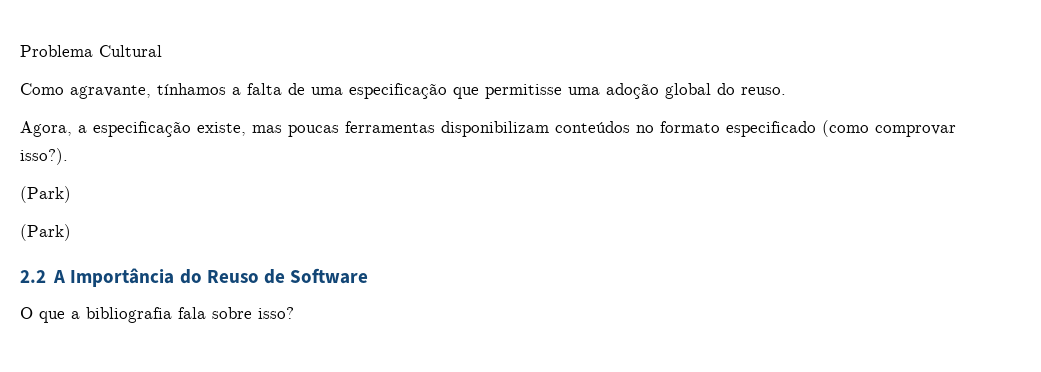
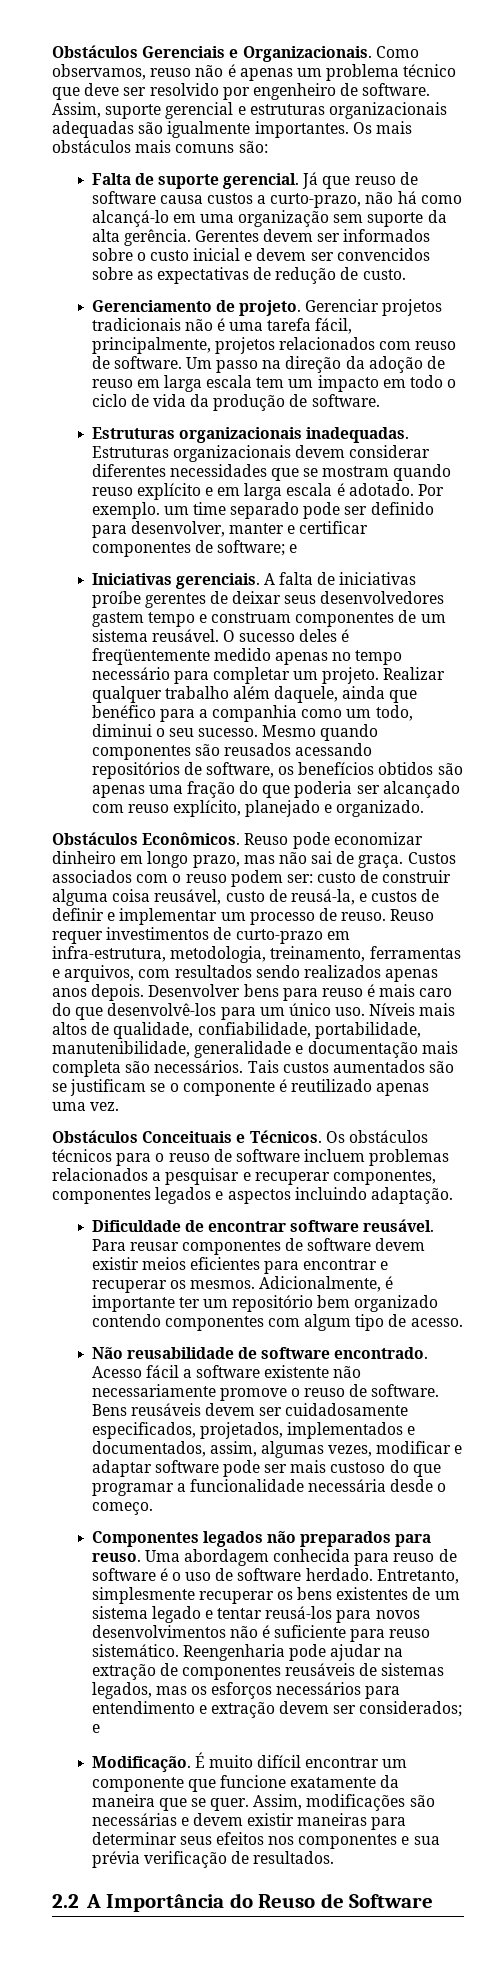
[20,45,162,57] [20,83,786,99] [20,120,956,137] [20,148,68,165] [20,186,71,203] [20,224,71,241] Problema Cultural // Como agravante, tínhamos a falta de uma especificação que permitisse uma adoção global do reuso. // Agora, a especificação existe, mas poucas ferramentas disponibilizam conteúdos no formato especificado (como comprovar isso?). // (Park) // (Park) -> [52,45,419,62] [52,64,457,81] [52,83,431,100] [52,102,447,119] [52,121,412,138] [52,140,268,153] [91,172,418,189] [91,191,462,208] [91,210,447,227] [91,229,431,246] [91,248,430,261] [91,267,406,284] [91,299,443,316] [91,318,353,334] [91,337,457,354] [91,356,446,373] [91,375,457,392] [91,394,380,411] [91,427,409,443] [91,445,431,462] [91,464,452,481] [91,483,445,500] [91,502,434,519] [91,521,369,538] [91,540,298,557] [91,572,417,589] [91,591,445,608] [91,610,446,627] [91,629,350,642] [91,648,403,665] [91,667,446,684] [91,686,418,703] [91,705,413,722] [91,724,379,741] [91,743,373,760] [91,762,463,779] [91,781,460,798] [91,800,425,817] [52,832,423,849] [52,851,456,868] [52,870,452,887] [52,889,440,906] [52,908,435,925] [52,927,350,944] [52,946,461,963] [52,965,439,982] [52,984,453,1001] [52,1003,456,1020] [52,1022,421,1039] [52,1041,458,1058] [52,1060,455,1077] [52,1079,430,1096] [52,1102,120,1111] [52,1130,428,1143] [52,1149,450,1166] [52,1168,436,1185] [52,1187,453,1204] [91,1219,435,1232] [91,1238,426,1255] [91,1257,389,1274] [91,1276,394,1293] [91,1295,439,1312] [91,1314,463,1331] [91,1347,429,1359] [91,1365,362,1378] [91,1384,440,1401] [91,1403,409,1416] [91,1422,416,1439] [91,1441,463,1458] [91,1460,441,1477] [91,1479,447,1496] [91,1502,153,1515] [91,1531,432,1547] [91,1549,457,1566] [91,1568,459,1584] [91,1587,460,1604] [91,1606,420,1623] [91,1625,431,1642] [91,1644,404,1661] [91,1663,445,1680] [91,1682,401,1699] [91,1701,463,1718] [91,1724,100,1733] [91,1752,408,1773] [91,1775,400,1792] [91,1794,435,1811] [91,1813,407,1830] [91,1832,440,1849] [91,1851,335,1868] Obstáculos Gerenciais e Organizacionais. Como observamos, reuso não é apenas um problema técnico que deve ser resolvido por engenheiro de software. Assim, suporte gerencial e estruturas organizacionais adequadas são igualmente importantes. Os mais obstáculos mais comuns são: // Falta de suporte gerencial. Já que reuso de software causa custos a curto-prazo, não há como alcançá-lo em uma organização sem suporte da alta gerência. Gerentes devem ser informados sobre o custo inicial e devem ser convencidos sobre as expectativas de redução de custo. // Gerenciamento de projeto. Gerenciar projetos tradicionais não é uma tarefa fácil, principalmente, projetos relacionados com reuso de software. Um passo na direção da adoção de reuso em larga escala tem um impacto em todo o ciclo de vida da produção de software. // Estruturas organizacionais inadequadas. Estruturas organizacionais devem considerar diferentes necessidades que se mostram quando reuso explícito e em larga escala é adotado. Por exemplo. um time separado pode ser definido para desenvolver, manter e certificar componentes de software; e // Iniciativas gerenciais. A falta de iniciativas proíbe gerentes de deixar seus desenvolvedores gastem tempo e construam componentes de um sistema reusável. O sucesso deles é freqüentemente medido apenas no tempo necessário para completar um projeto. Realizar qualquer trabalho além daquele, ainda que benéfico para a companhia como um todo, diminui o seu sucesso. Mesmo quando componentes são reusados acessando repositórios de software, os benefícios obtidos são apenas uma fração do que poderia ser alcançado com reuso explícito, planejado e organizado. // Obstáculos Econômicos. Reuso pode economizar dinheiro em longo prazo, mas não sai de graça. Custos associados com o reuso podem ser: custo de construir alguma coisa reusável, custo de reusá-la, e custos de definir e implementar um processo de reuso. Reuso requer investimentos de curto-prazo em infra-estrutura, metodologia, treinamento, ferramentas e arquivos, com resultados sendo realizados apenas anos depois. Desenvolver bens para reuso é mais caro do que desenvolvê-los para um único uso. Níveis mais altos de qualidade, confiabilidade, portabilidade, manutenibilidade, generalidade e documentação mais completa são necessários. Tais custos aumentados são se justificam se o componente é reutilizado apenas uma vez. // Obstáculos Conceituais e Técnicos. Os obstáculos técnicos para o reuso de software incluem problemas relacionados a pesquisar e recuperar componentes, componentes legados e aspectos incluindo adaptação. // Dificuldade de encontrar software reusável. Para reusar componentes de software devem existir meios eficientes para encontrar e recuperar os mesmos. Adicionalmente, é importante ter um repositório bem organizado contendo componentes com algum tipo de acesso. // Não reusabilidade de software encontrado. Acesso fácil a software existente não necessariamente promove o reuso de software. Bens reusáveis devem ser cuidadosamente especificados, projetados, implementados e documentados, assim, algumas vezes, modificar e adaptar software pode ser mais custoso do que programar a funcionalidade necessária desde o começo. // Componentes legados não preparados para reuso. Uma abordagem conhecida para reuso de software é o uso de software herdado. Entretanto, simplesmente recuperar os bens existentes de um sistema legado e tentar reusá-los para novos desenvolvimentos não é suficiente para reuso sistemático. Reengenharia pode ajudar na extração de componentes reusáveis de sistemas legados, mas os esforços necessários para entendimento e extração devem ser considerados; e // Modificação. É muito difícil encontrar um componente que funcione exatamente da maneira que se quer. Assim, modificações são necessárias e devem existir maneiras para determinar seus efeitos nos componentes e sua prévia verificação de resultados.
[20,307,294,323] // O que a bibliografia fala sobre isso? -> (434, 1901) none

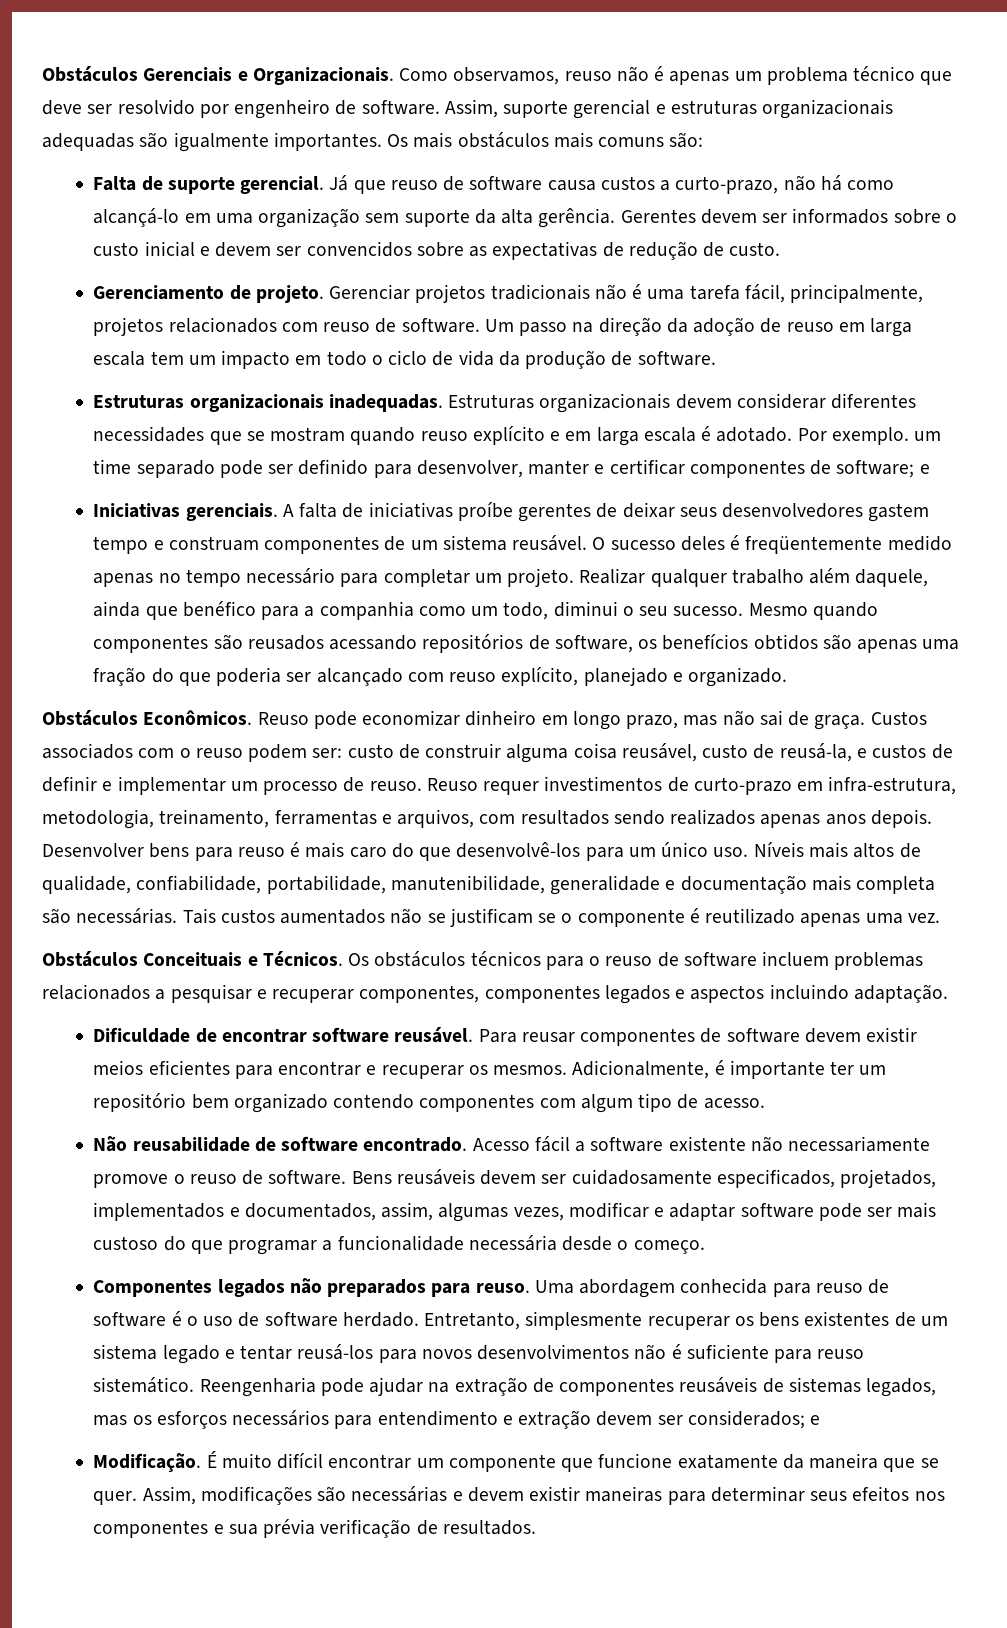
[154,1060,244,1073] necessários. -> [76,908,178,924] necessárias.
[429,1061,455,1073] são -> [390,908,423,924] não
[52,1893,434,1912] // 2.2 A Importância do Reuso de Software -> (536, 1527) none

